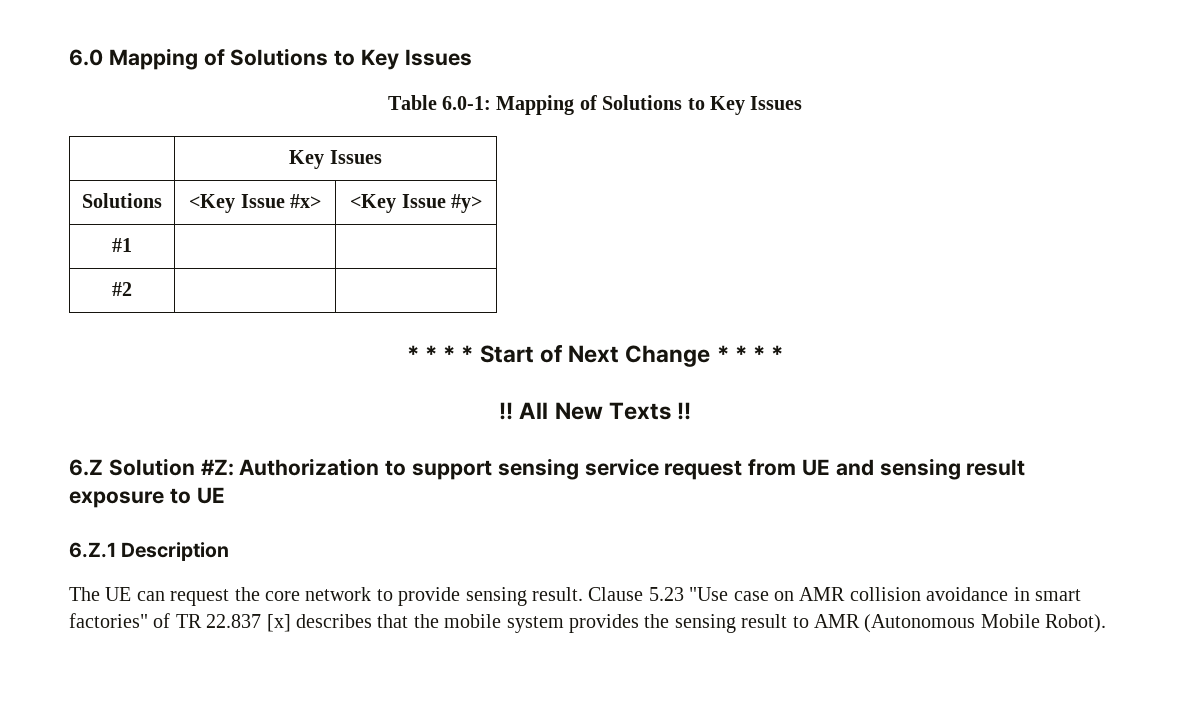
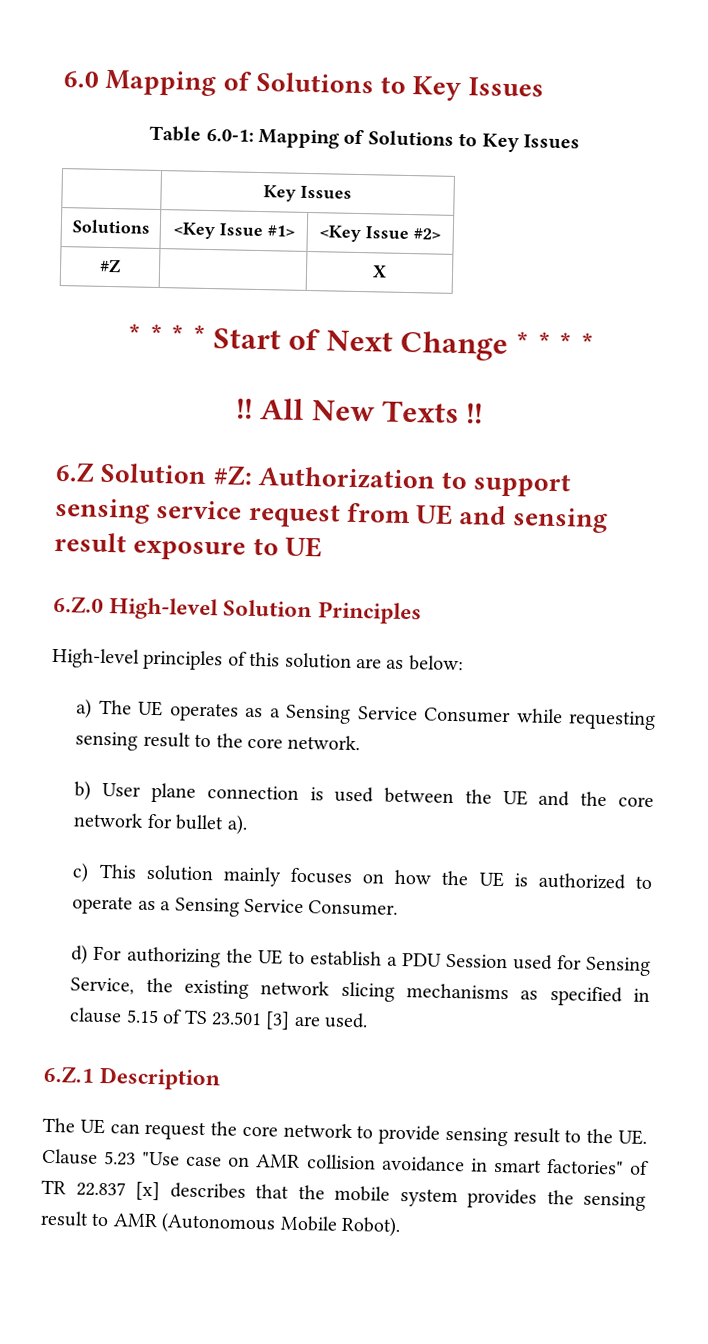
[289,194,321,208] [350,194,482,213] [112,238,132,252] [112,282,132,296] #x> | <Key Issue #y> // #1 | | // #2 | | -> [266,225,295,237] [319,225,441,243] [99,258,121,273] [372,265,387,278] #1> | <Key Issue #2> // #Z | | X
(225, 495) none -> [53,595,422,625] [52,647,464,672] [76,698,657,731] [75,731,361,751] [74,780,655,808] [73,812,248,835] [72,862,653,890] [72,895,399,917] [71,944,651,977] [70,977,650,1007] [69,1007,369,1030] // 6.Z.0 High-level Solution Principles // High-level principles of this solution are as below: // a) The UE operates as a Sensing Service Consumer while requesting sensing result to the core network. // b) User plane connection is used between the UE and the core network for bullet a). // c) This solution mainly focuses on how the UE is authorized to operate as a Sensing Service Consumer. // d) For authorizing the UE to establish a PDU Session used for Sensing Service, the existing network slicing mechanisms as specified in clause 5.15 of TS 23.501 [3] are used.
[531,587,583,601] result. -> [512,1127,647,1145] result to the UE.

